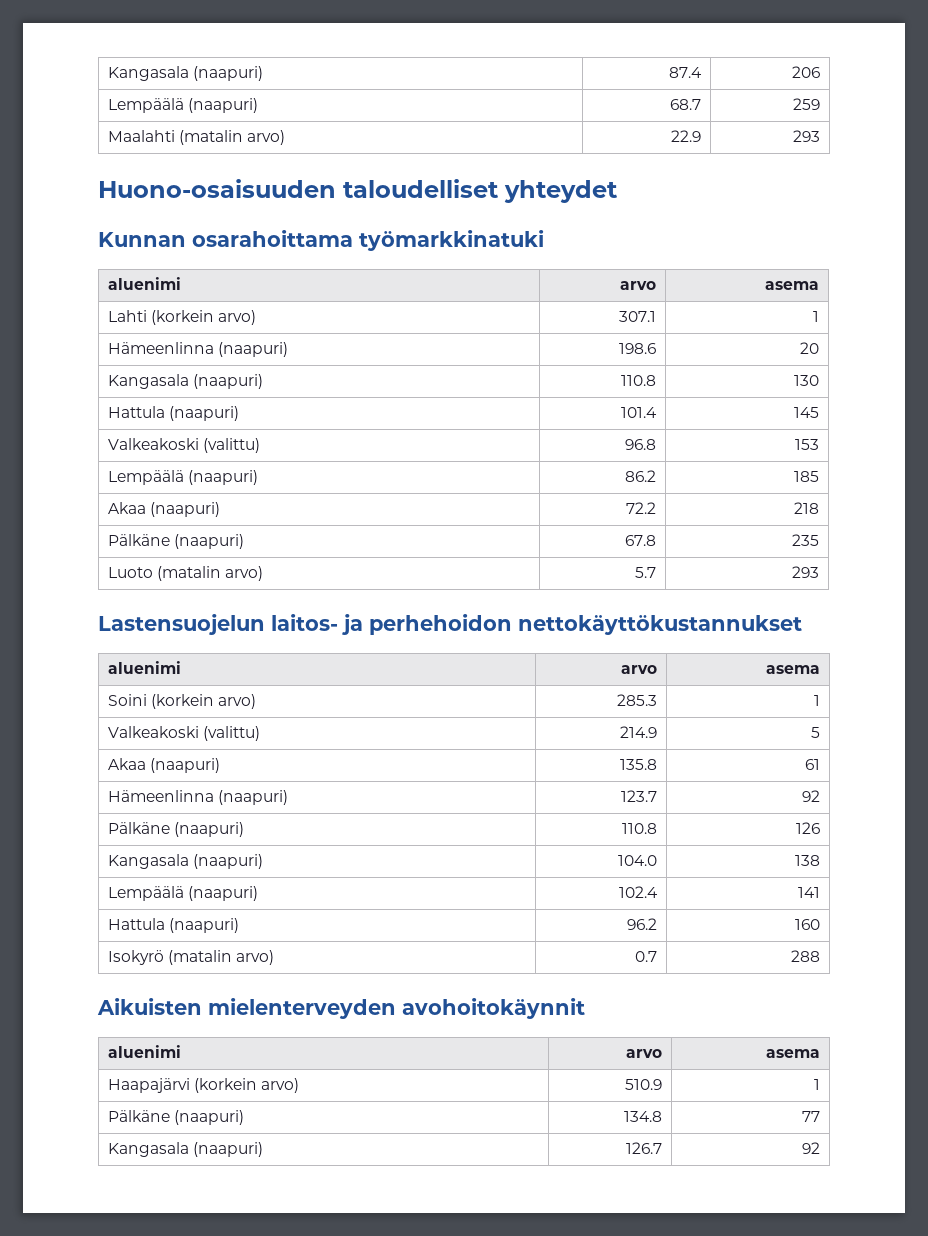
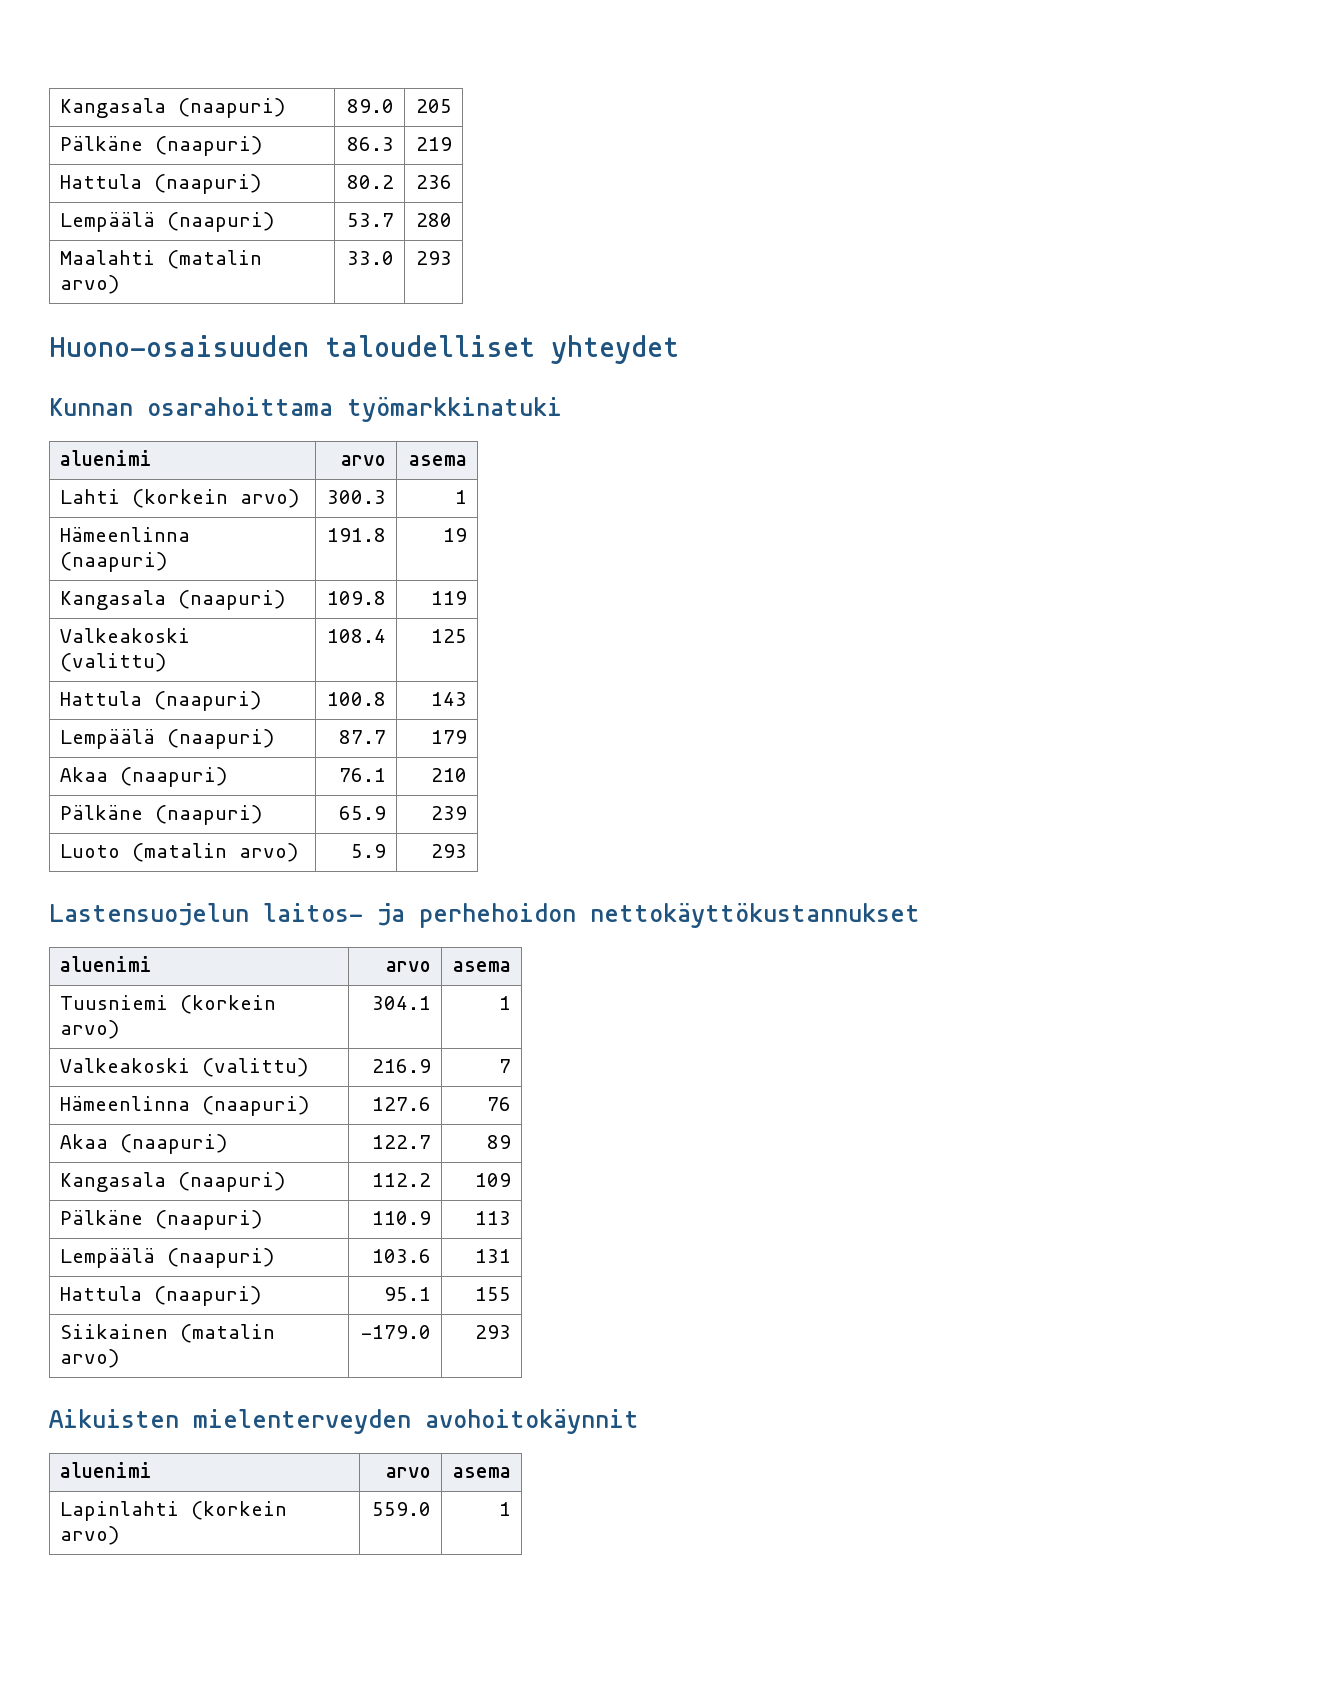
[108,66,264,81] [668,67,702,78] [791,66,820,78] [108,98,259,113] [669,99,701,110] [792,98,820,110] Kangasala (naapuri) | 87.4 | 206 // Lempäälä (naapuri) | 68.7 | 259 -> [59,98,285,118] [347,99,395,113] [416,99,453,113] [59,136,262,156] [347,137,395,151] [416,137,453,151] [59,174,261,194] [347,175,395,189] [416,175,453,189] [59,212,274,232] [347,213,395,227] [416,213,453,227] Kangasala (naapuri) | 89.0 | 205 // Pälkäne (naapuri) | 86.3 | 219 // Hattula (naapuri) | 80.2 | 236 // Lempäälä (naapuri) | 53.7 | 280
[670,130,701,142] 22.9 -> [347,251,395,265] 33.0
[618,311,656,322] 307.1 -> [327,490,387,504] 300.3
[618,343,656,354] [799,342,819,354] [108,374,264,389] [620,375,656,386] [793,375,819,386] [108,406,240,421] [620,407,657,418] [793,407,819,418] [108,438,261,453] [624,439,656,450] [794,439,819,450] [108,470,259,485] [624,470,656,482] [793,471,819,482] [108,502,221,517] [625,502,656,514] [793,502,819,514] [108,534,245,549] [624,535,656,546] [791,534,819,546] 198.6 | 20 // Kangasala (naapuri) | 110.8 | 130 // Hattula (naapuri) | 101.4 | 145 // Valkeakoski (valittu) | 96.8 | 153 // Lempäälä (naapuri) | 86.2 | 185 // Akaa (naapuri) | 72.2 | 218 // Pälkäne (naapuri) | 67.8 | 235 -> [327,528,387,542] [443,528,468,542] [59,590,285,610] [327,591,387,605] [431,591,468,605] [59,628,190,643] [59,653,166,672] [327,629,387,643] [431,629,468,643] [59,691,261,711] [327,692,387,706] [431,692,468,706] [59,729,274,749] [339,730,387,744] [431,730,468,744] [59,767,227,787] [339,768,387,782] [431,768,468,782] [59,805,262,825] [339,806,387,820] [431,806,468,820] 191.8 | 19 // Kangasala (naapuri) | 109.8 | 119 // Valkeakoski (valittu) | 108.4 | 125 // Hattula (naapuri) | 100.8 | 143 // Lempäälä (naapuri) | 87.7 | 179 // Akaa (naapuri) | 76.1 | 210 // Pälkäne (naapuri) | 65.9 | 239
[634,567,656,578] 5.7 -> [351,844,387,858] 5.9
[108,694,257,709] [616,694,657,706] Soini (korkein arvo) | 285.3 -> [59,995,276,1014] [59,1020,119,1039] [372,996,432,1010] Tuusniemi (korkein arvo) | 304.1
[619,726,657,738] [810,727,820,738] [108,758,221,773] [619,759,657,770] [804,759,820,770] [108,790,289,805] [620,790,657,802] [801,790,820,802] [108,822,245,837] [621,823,657,834] [795,822,820,834] [108,854,264,869] [617,855,657,866] [794,855,820,866] [108,886,259,901] [618,886,658,898] [797,887,820,898] [108,918,240,933] [626,918,657,930] [794,919,820,930] [108,950,275,965] [634,951,657,962] [790,950,820,962] 214.9 | 5 // Akaa (naapuri) | 135.8 | 61 // Hämeenlinna (naapuri) | 123.7 | 92 // Pälkäne (naapuri) | 110.8 | 126 // Kangasala (naapuri) | 104.0 | 138 // Lempäälä (naapuri) | 102.4 | 141 // Hattula (naapuri) | 96.2 | 160 // Isokyrö (matalin arvo) | 0.7 | 288 -> [372,1059,432,1073] [499,1059,512,1073] [59,1096,309,1116] [372,1097,432,1111] [487,1097,512,1111] [59,1134,227,1154] [372,1135,432,1149] [487,1135,512,1149] [59,1172,285,1192] [372,1173,432,1187] [475,1173,512,1187] [59,1210,262,1230] [372,1211,432,1225] [475,1211,512,1225] [59,1248,274,1268] [372,1249,432,1263] [475,1249,512,1263] [59,1286,261,1306] [384,1287,432,1301] [475,1287,512,1301] [59,1324,275,1343] [59,1349,119,1368] [361,1325,432,1339] [475,1325,512,1339] 216.9 | 7 // Hämeenlinna (naapuri) | 127.6 | 76 // Akaa (naapuri) | 122.7 | 89 // Kangasala (naapuri) | 112.2 | 109 // Pälkäne (naapuri) | 110.9 | 113 // Lempäälä (naapuri) | 103.6 | 131 // Hattula (naapuri) | 95.1 | 155 // Siikainen (matalin arvo) | -179.0 | 293
[108,1078,300,1093] [624,1079,662,1090] [813,1079,820,1090] [108,1110,245,1125] [623,1111,662,1122] [801,1111,820,1122] [108,1142,264,1157] [625,1142,662,1154] [801,1142,820,1154] Haapajärvi (korkein arvo) | 510.9 | 1 // Pälkäne (naapuri) | 134.8 | 77 // Kangasala (naapuri) | 126.7 | 92 -> [59,1501,287,1521] [59,1526,119,1545] [372,1502,432,1516] [499,1502,512,1516] Lapinlahti (korkein arvo) | 559.0 | 1

